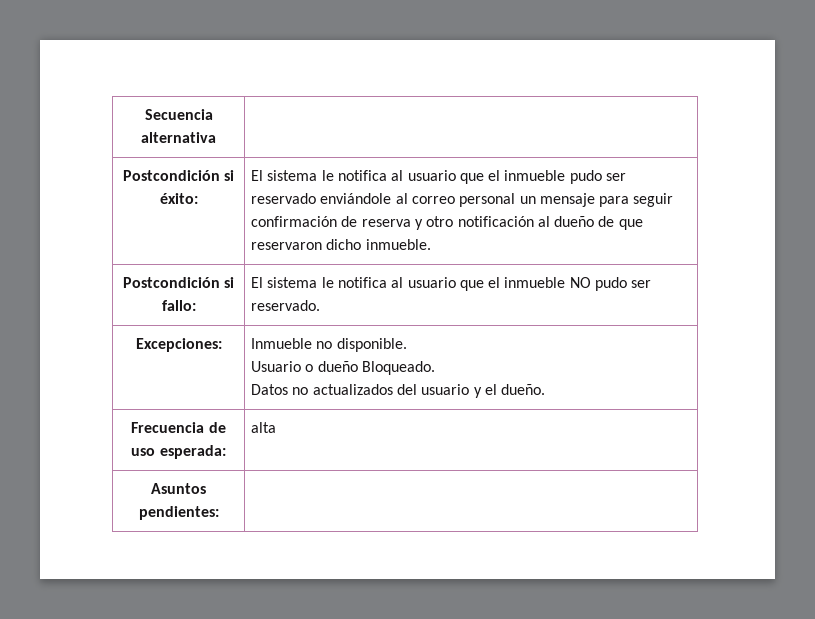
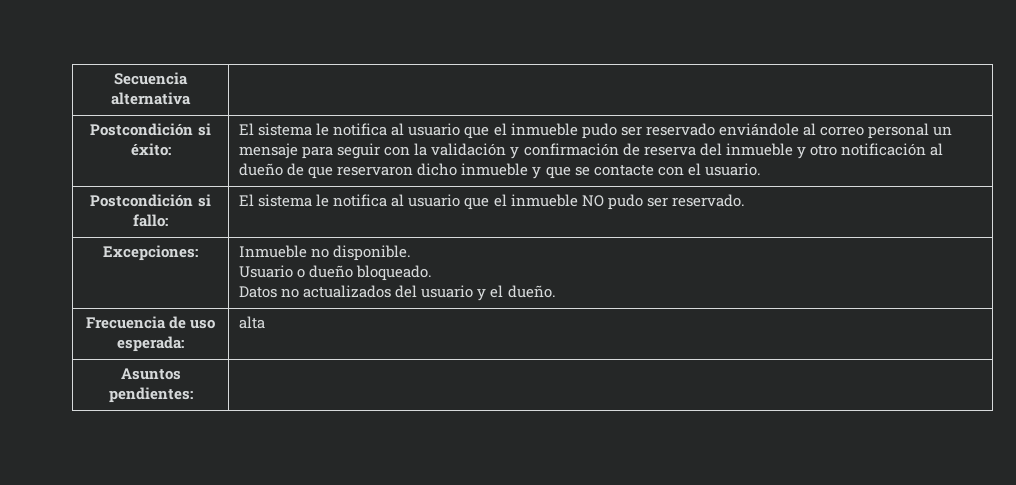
(674, 200) none -> [384,143,520,159] con la validación y
(411, 223) none -> [699,143,793,156] del inmueble
[365,239,431,250] inmueble. -> [461,163,761,179] inmueble y que se contacte con el usuario.
[361,361,435,375] Bloqueado. -> [356,265,433,281] bloqueado.

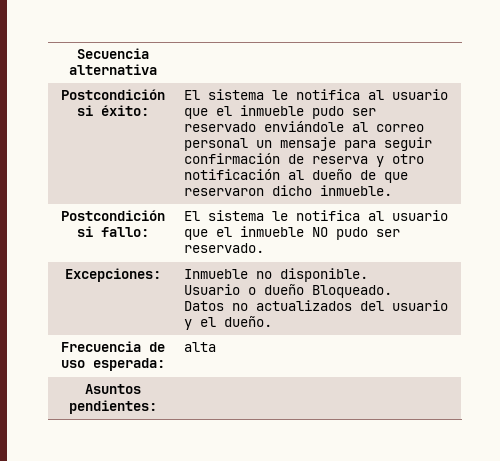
[384,143,520,159] con la validación y -> (433, 144) none
[699,143,793,156] del inmueble -> (369, 160) none
[461,163,761,179] inmueble y que se contacte con el usuario. -> [320,185,393,196] inmueble.
[356,265,433,281] bloqueado. -> [312,285,393,298] Bloqueado.

